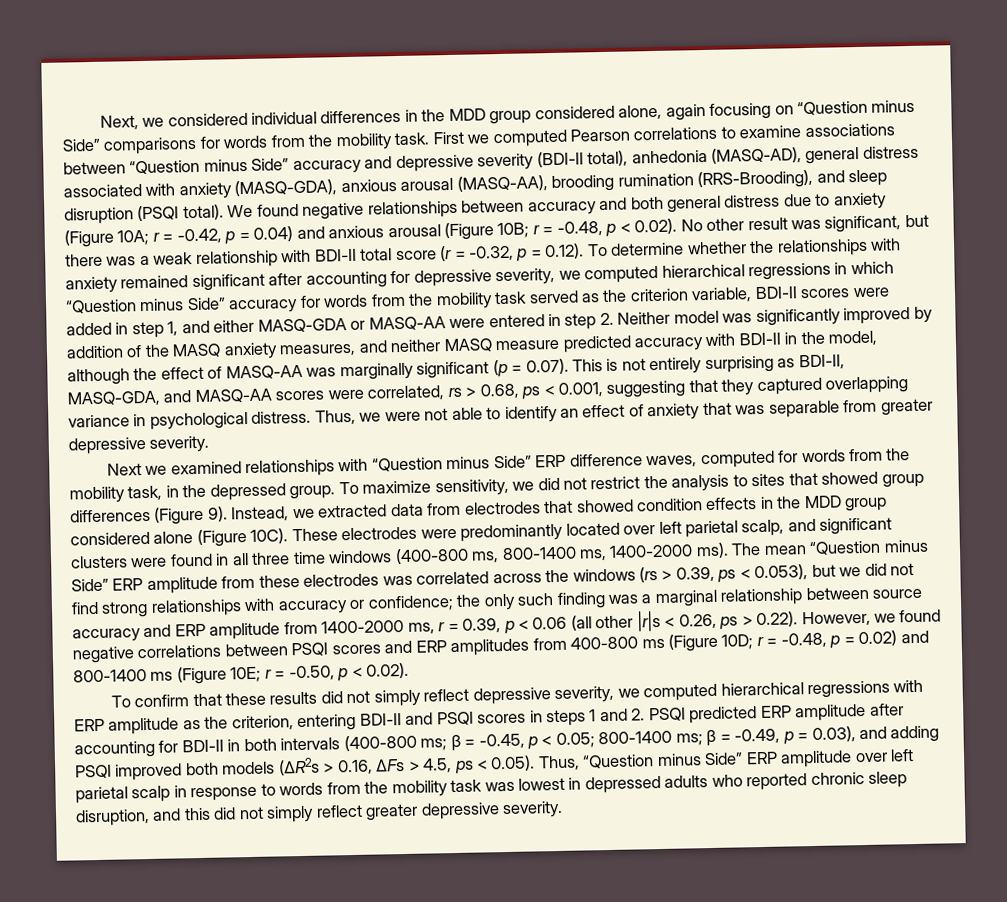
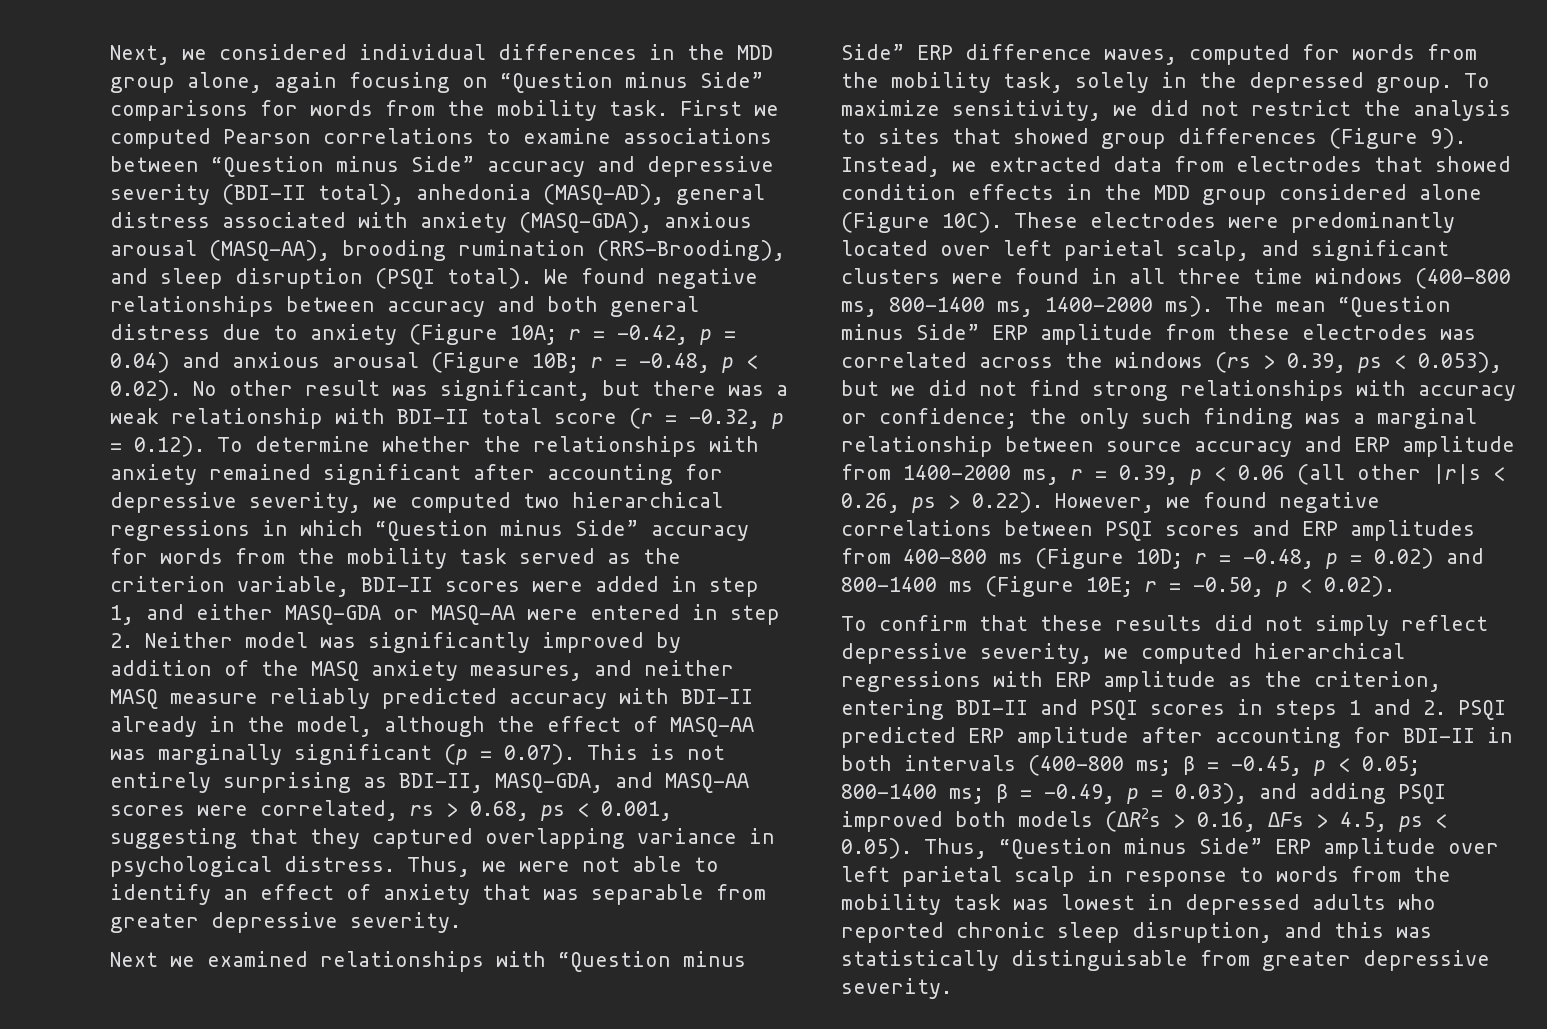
[534,105,615,120] considered -> (175, 85) none
(659, 274) none -> [523,493,560,508] two
(561, 345) none -> [270,688,370,709] reliably
(781, 339) none -> [110,716,197,737] already
(163, 493) none -> [1075,72,1149,93] solely
[213,804,363,823] did not simply reflect -> [1396,927,1432,938] [841,950,1250,971] was statistically distinguisable from

